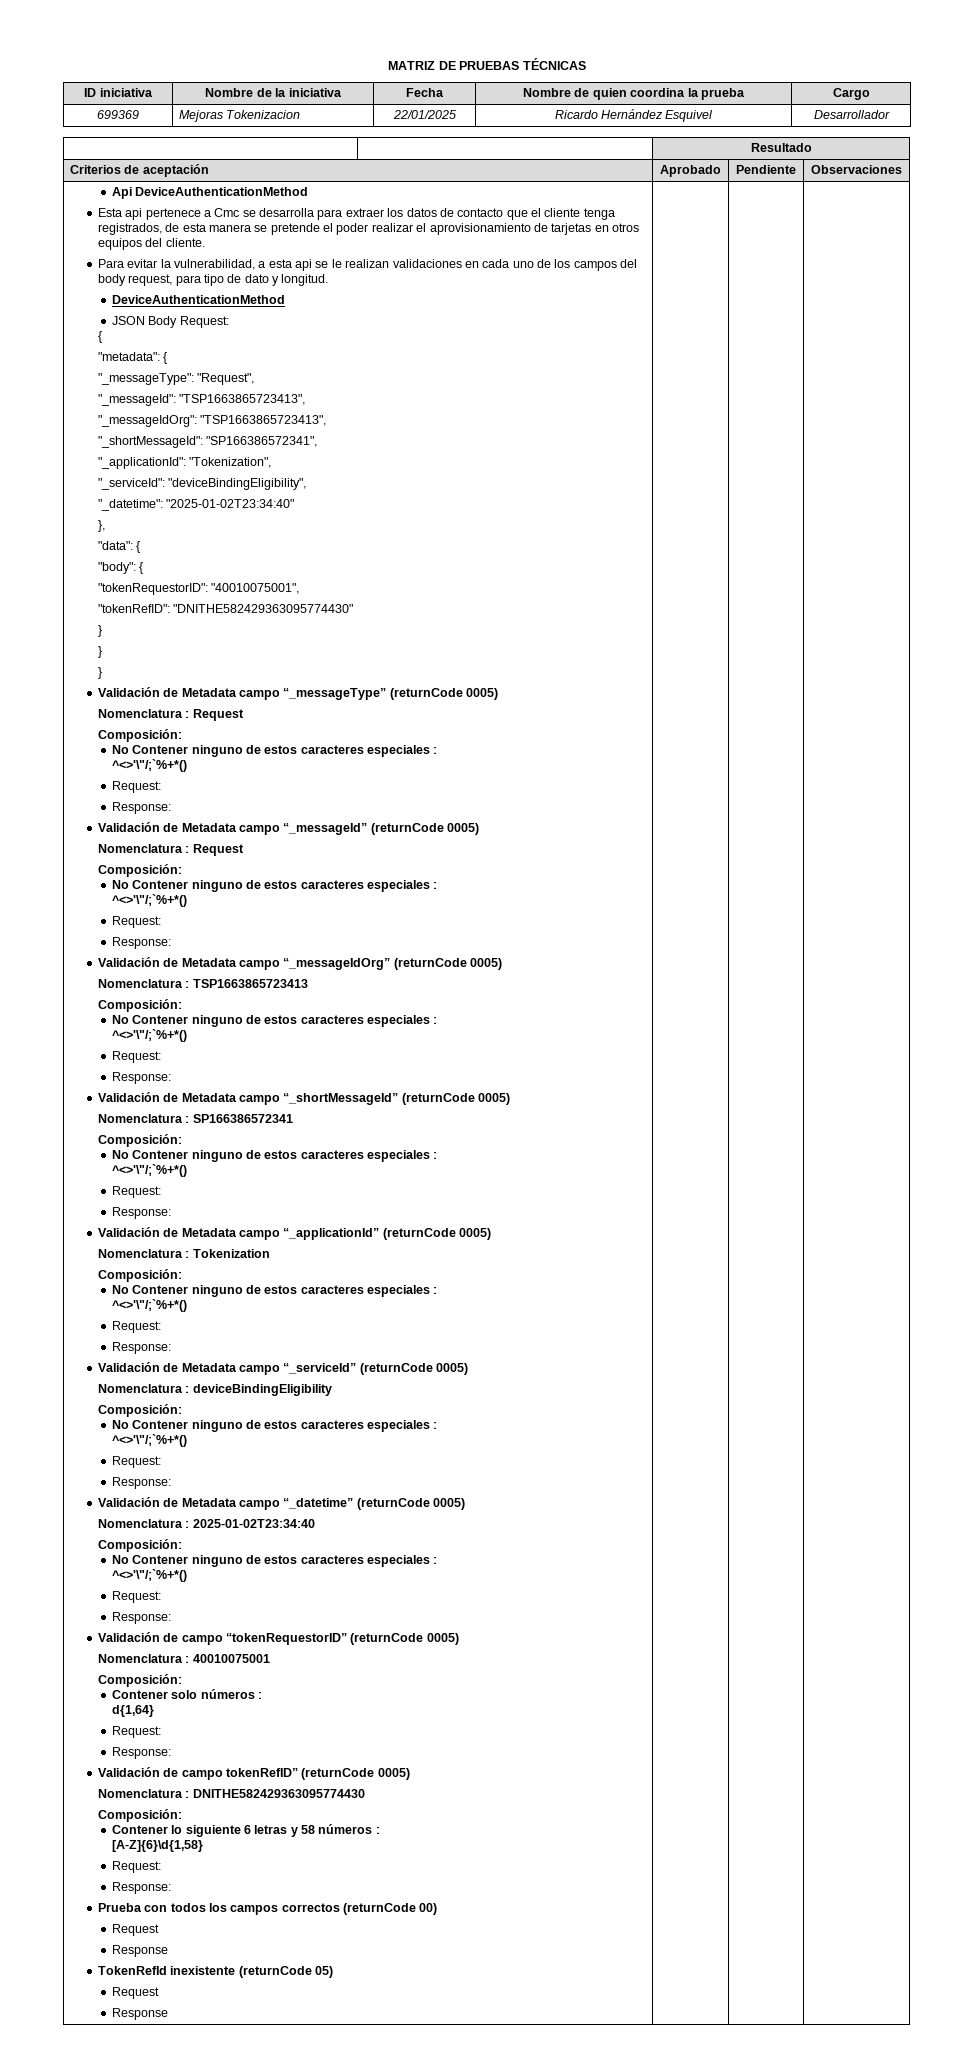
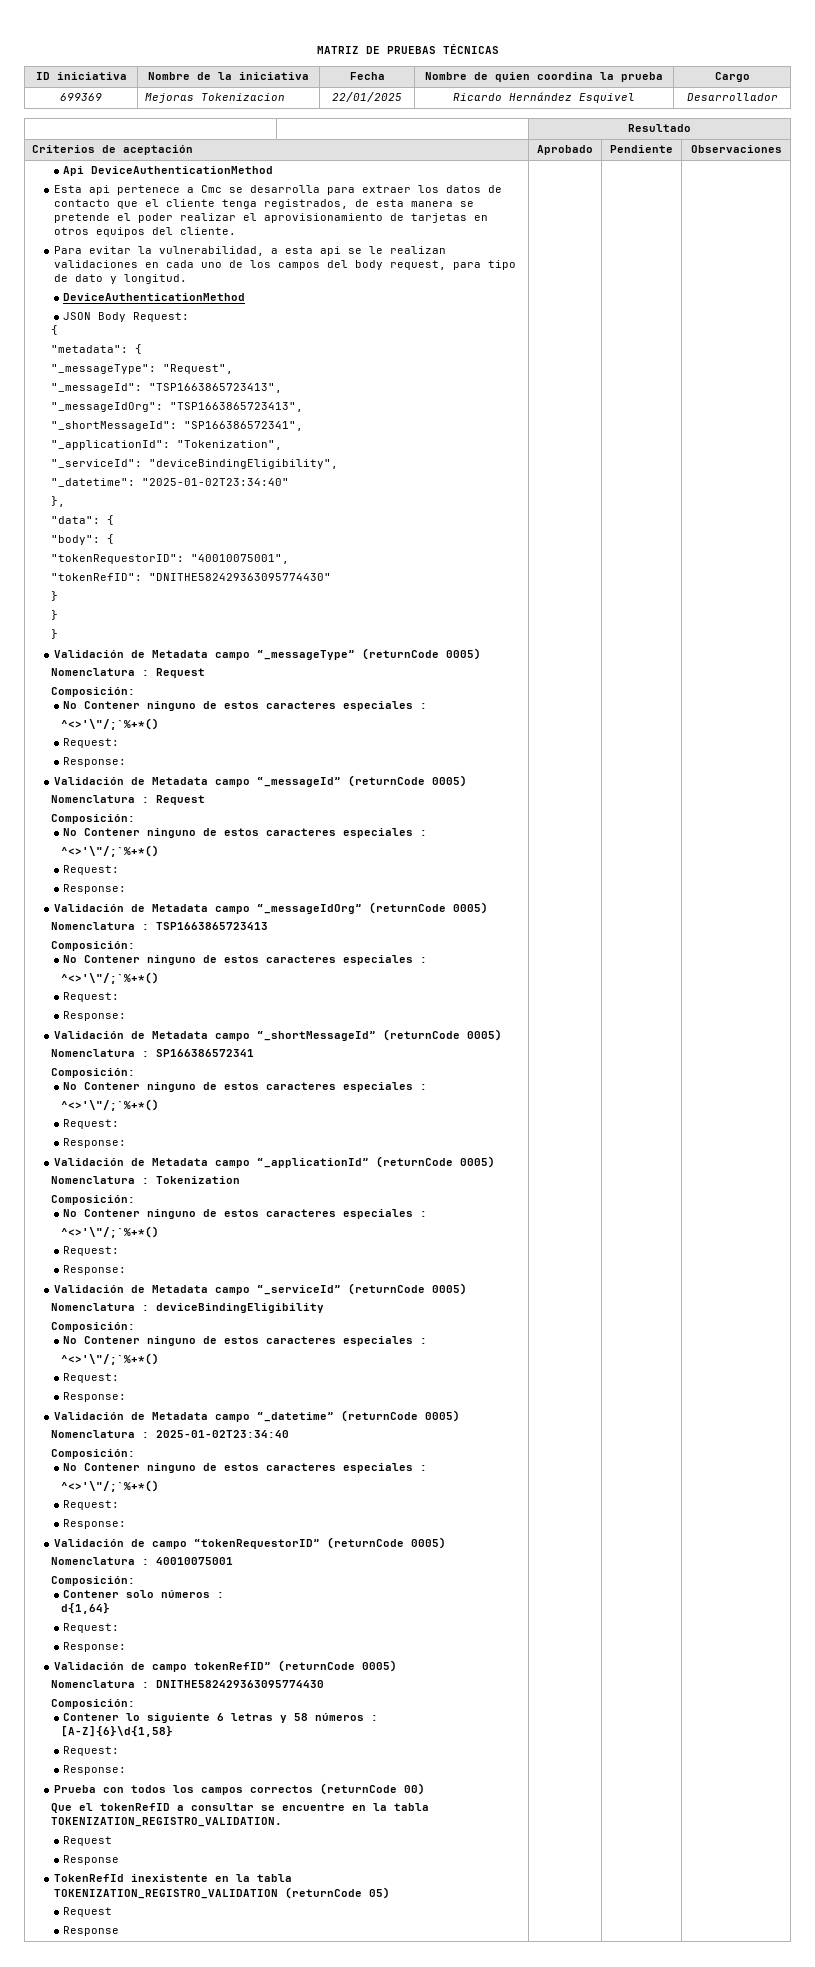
(438, 1909) none -> [51,1803,430,1813] [51,1817,283,1827] // Que el tokenRefID a consultar se encuentre en la tabla TOKENIZATION_REGISTRO_VALIDATION.
(236, 1970) none -> [214,1874,292,1882] [53,1889,278,1899] en la tabla TOKENIZATION_REGISTRO_VALIDATION

